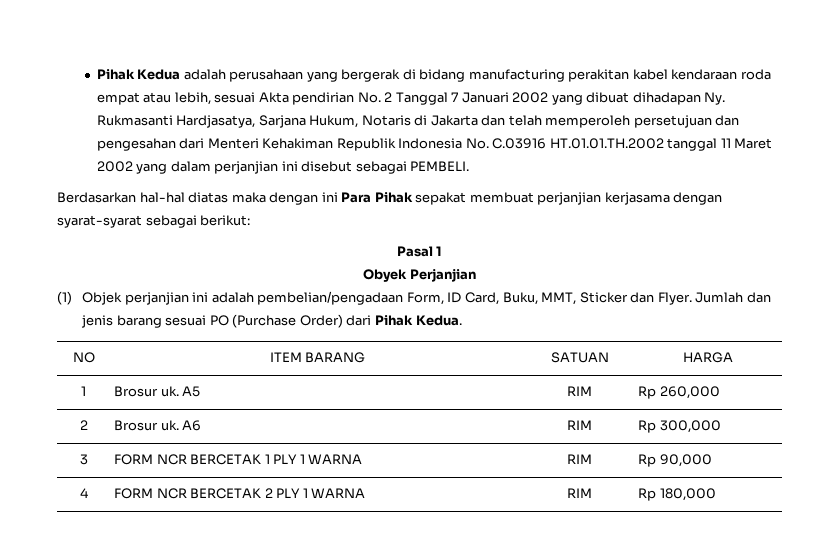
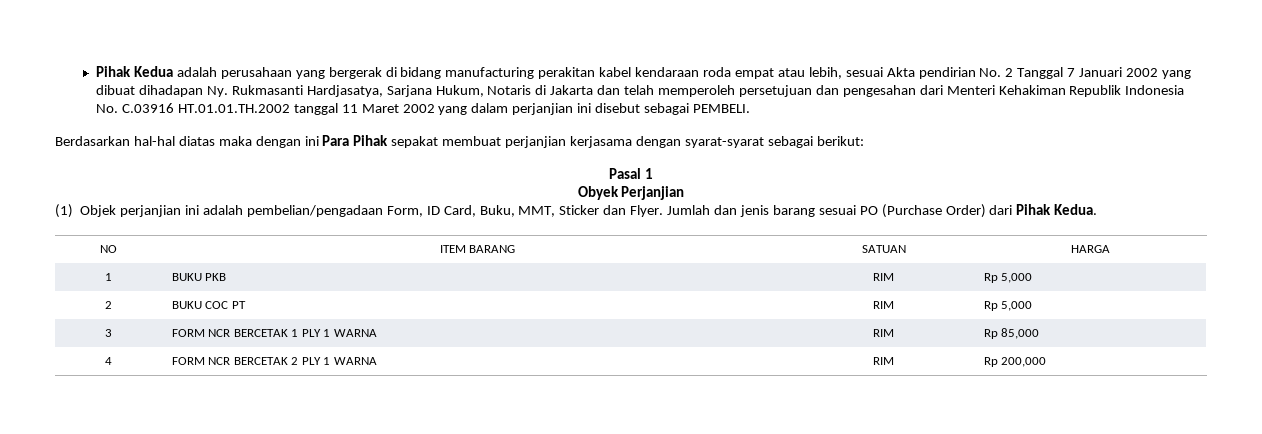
[114,386,201,397] [567,386,592,396] [638,386,720,399] Brosur uk. A5 | RIM | Rp 260,000 -> [171,273,227,281] [873,273,894,281] [983,273,1033,283] BUKU PKB | RIM | Rp 5,000
[114,420,202,431] [567,420,592,430] [638,420,721,433] Brosur uk. A6 | RIM | Rp 300,000 -> [171,301,246,309] [873,301,894,309] [983,301,1033,311] BUKU COC PT | RIM | Rp 5,000
[659,454,712,467] 90,000 -> [1001,328,1040,339] 85,000
[659,488,716,501] 180,000 -> [1001,357,1047,367] 200,000

